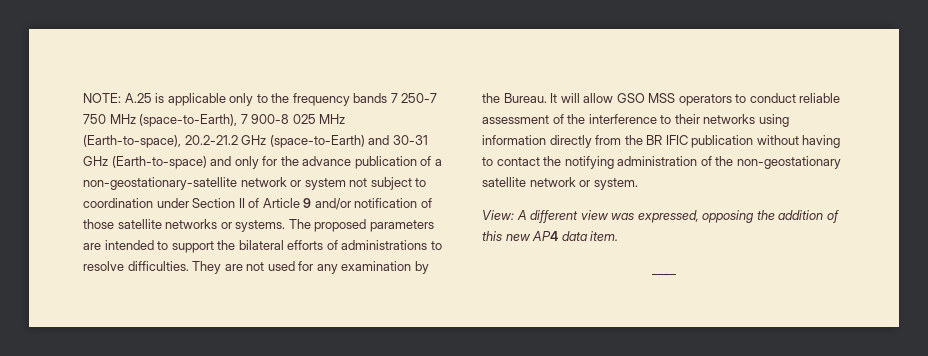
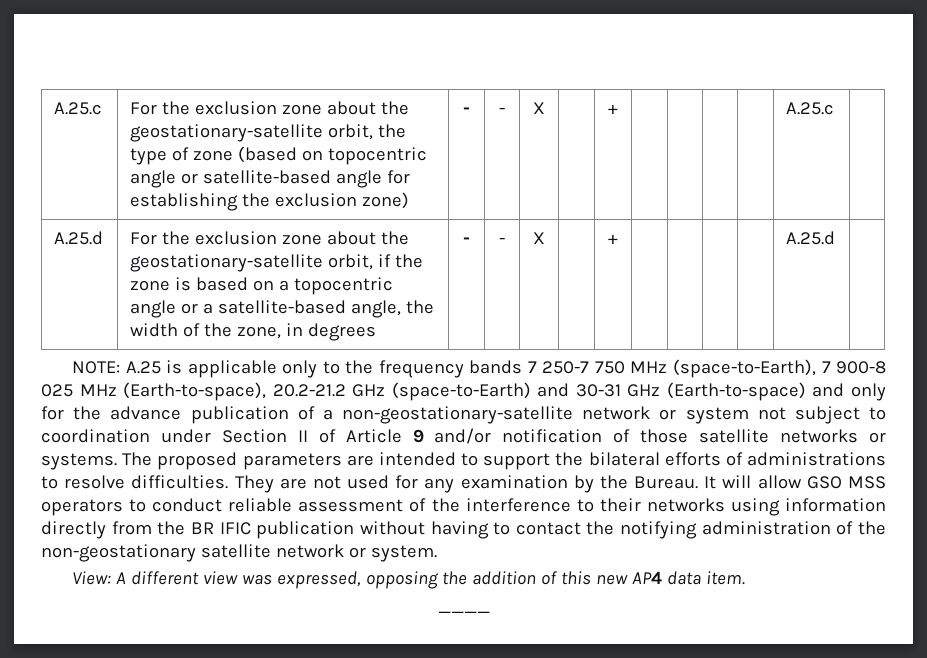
(83, 98) none -> [54,102,103,115] [130,101,410,115] [130,124,407,142] [130,146,428,165] [130,170,411,188] [130,192,410,211] [463,107,470,114] [499,108,505,114] [533,102,545,114] [608,104,618,114] [786,102,835,115] [54,231,104,245] [130,231,410,245] [130,254,424,272] [130,277,394,295] [130,300,435,318] [130,323,377,341] [463,237,470,244] [499,238,505,244] [533,232,545,244] [608,234,618,244] [786,231,836,245] A.25.c | For the exclusion zone about the geostationary-satellite orbit, the type of zone (based on topocentric angle or satellite-based angle for establishing the exclusion zone) | - | - | X | | + | | | | | A.25.c | // A.25.d | For the exclusion zone about the geostationary-satellite orbit, if the zone is based on a topocentric angle or a satellite-based angle, the width of the zone, in degrees | - | - | X | | + | | | | | A.25.d | //

